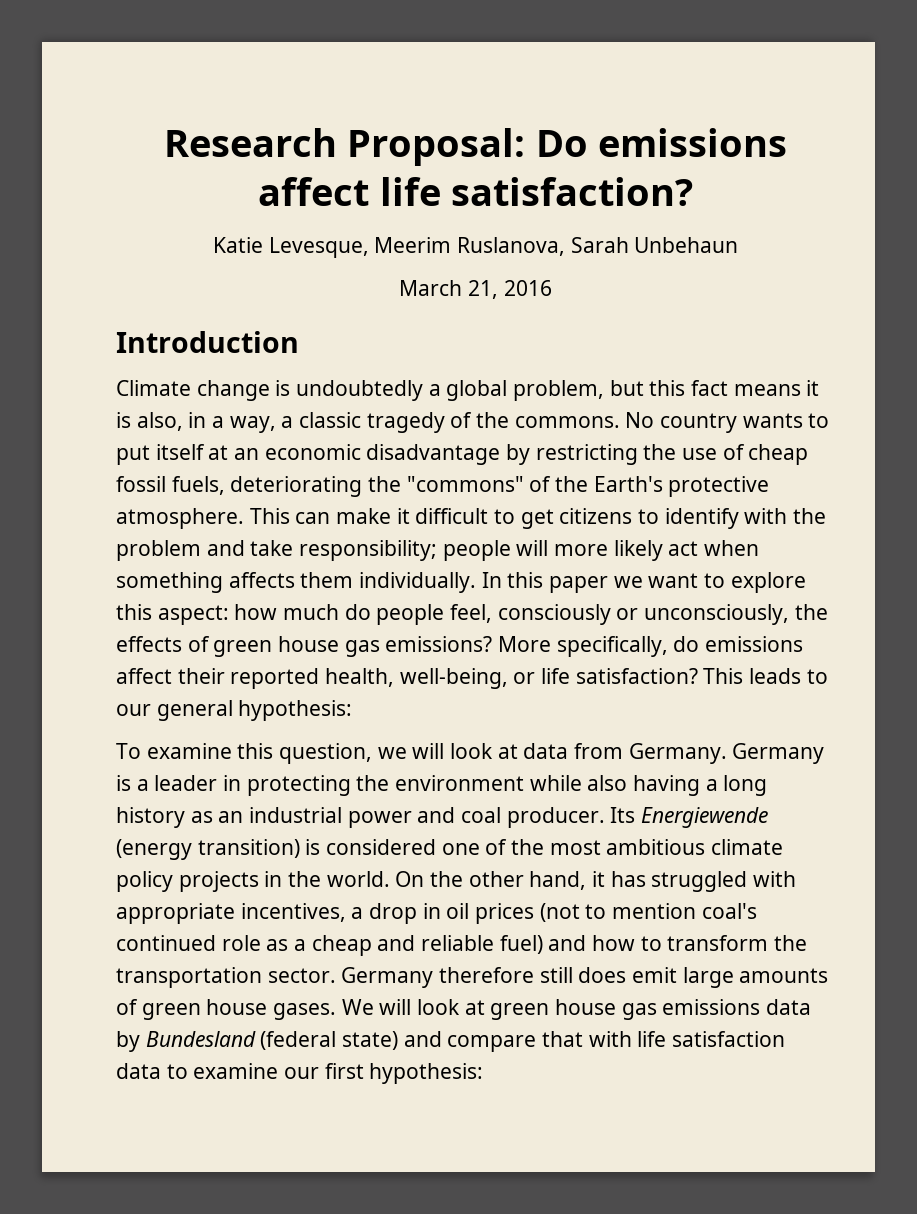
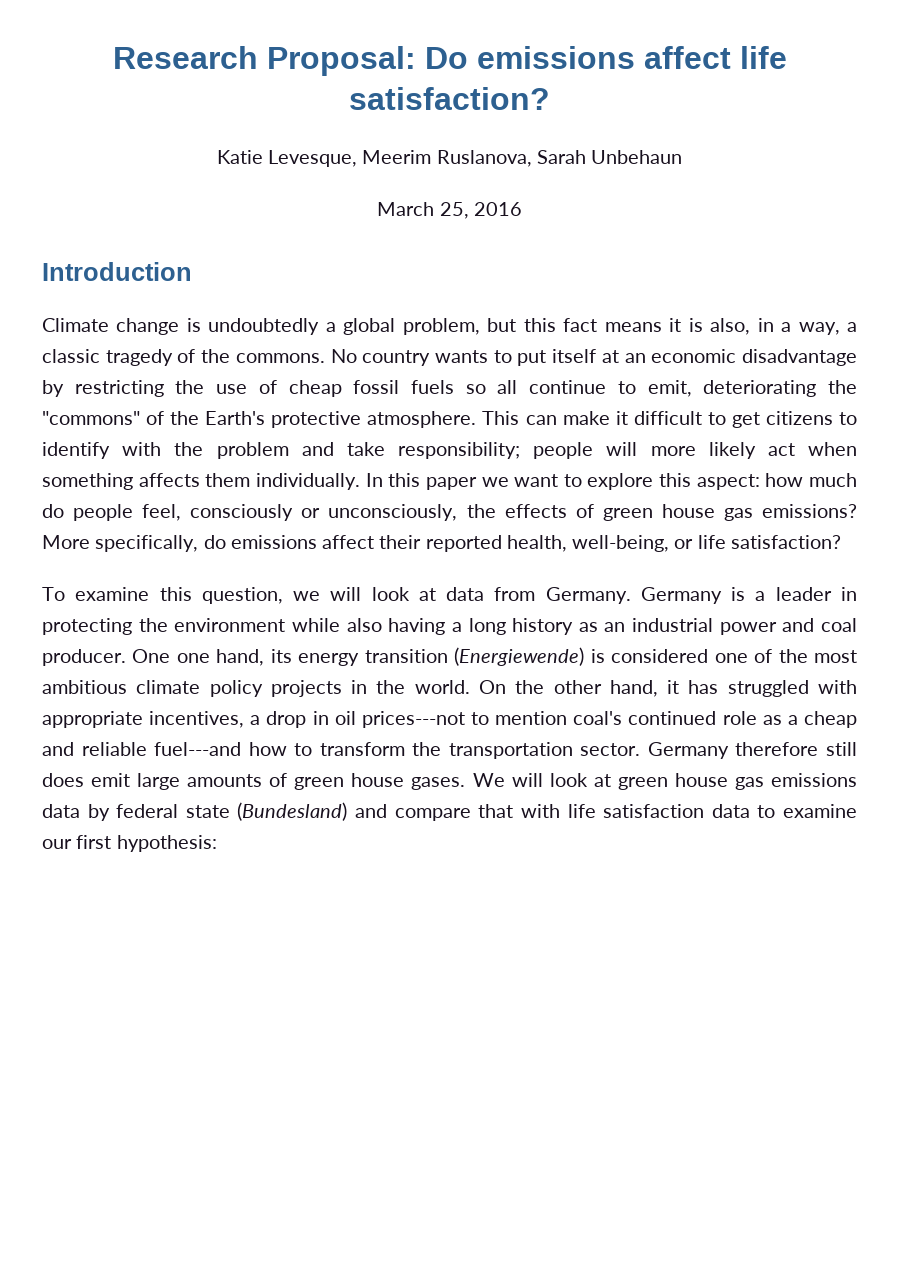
[468,280,498,299] 21, -> [439,202,469,219] 25,
[171,476,225,495] fuels, -> [411,380,692,397] fuels so all continue to emit,
[703,668,828,684] [116,700,353,721] This leads to our general hypothesis: -> (841, 542) none
[610,807,769,828] [116,839,300,860] Its Energiewende (energy transition) -> [132,647,585,666] One one hand, its energy transition (Energiewende)
[475,903,580,924] prices (not -> [361,711,465,728] prices---not
[499,935,587,954] fuel) and -> [154,742,242,756] fuel---and
[145,1031,399,1050] Bundesland (federal state) -> [116,802,348,821] federal state (Bundesland)

